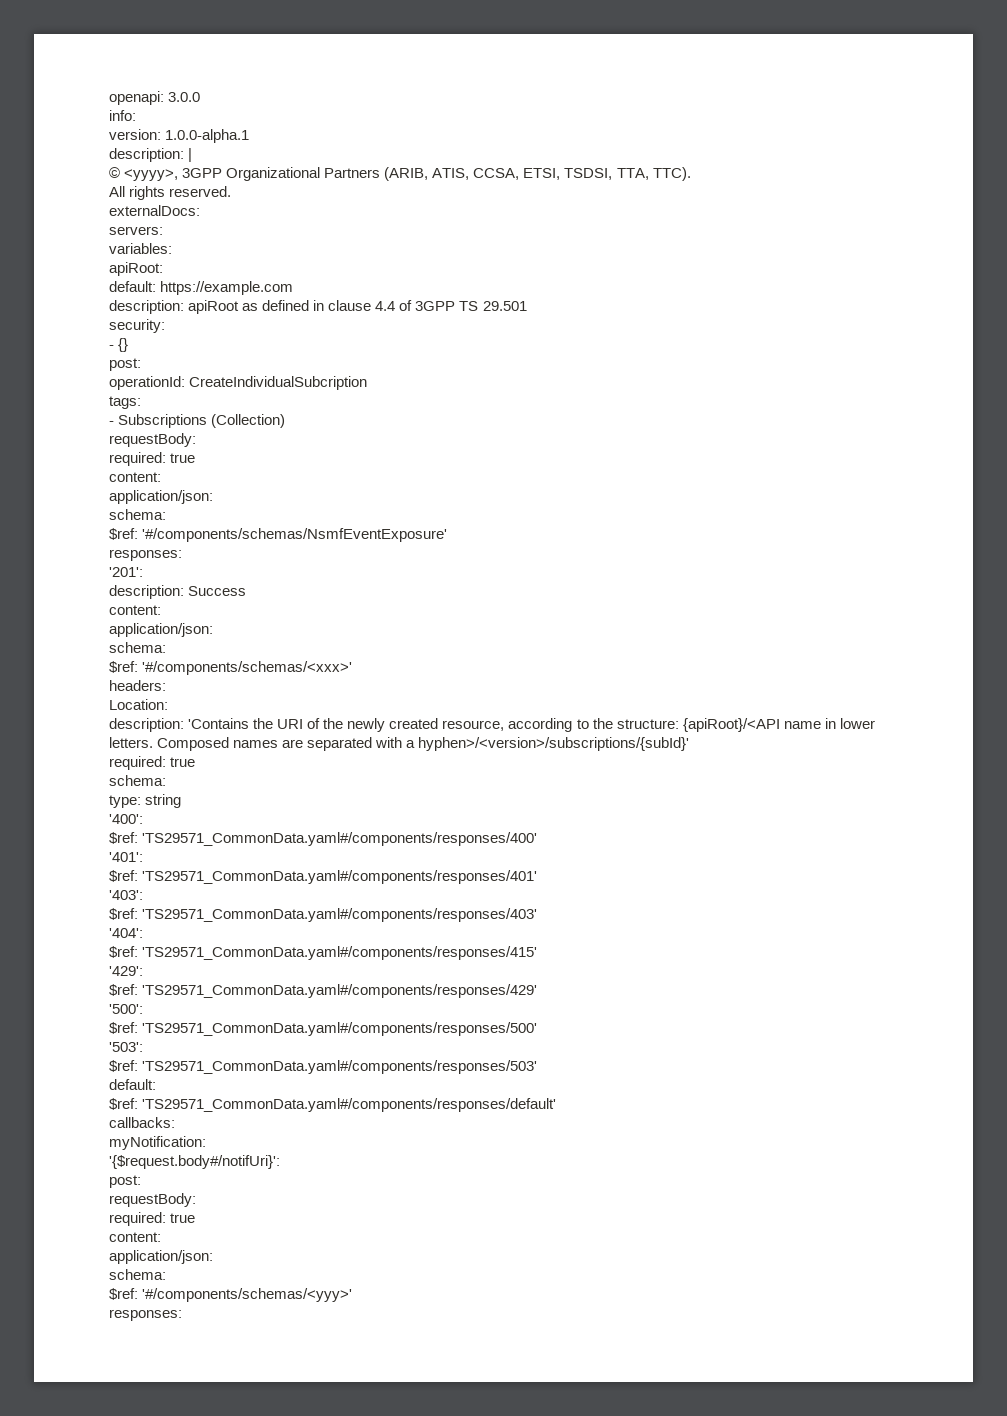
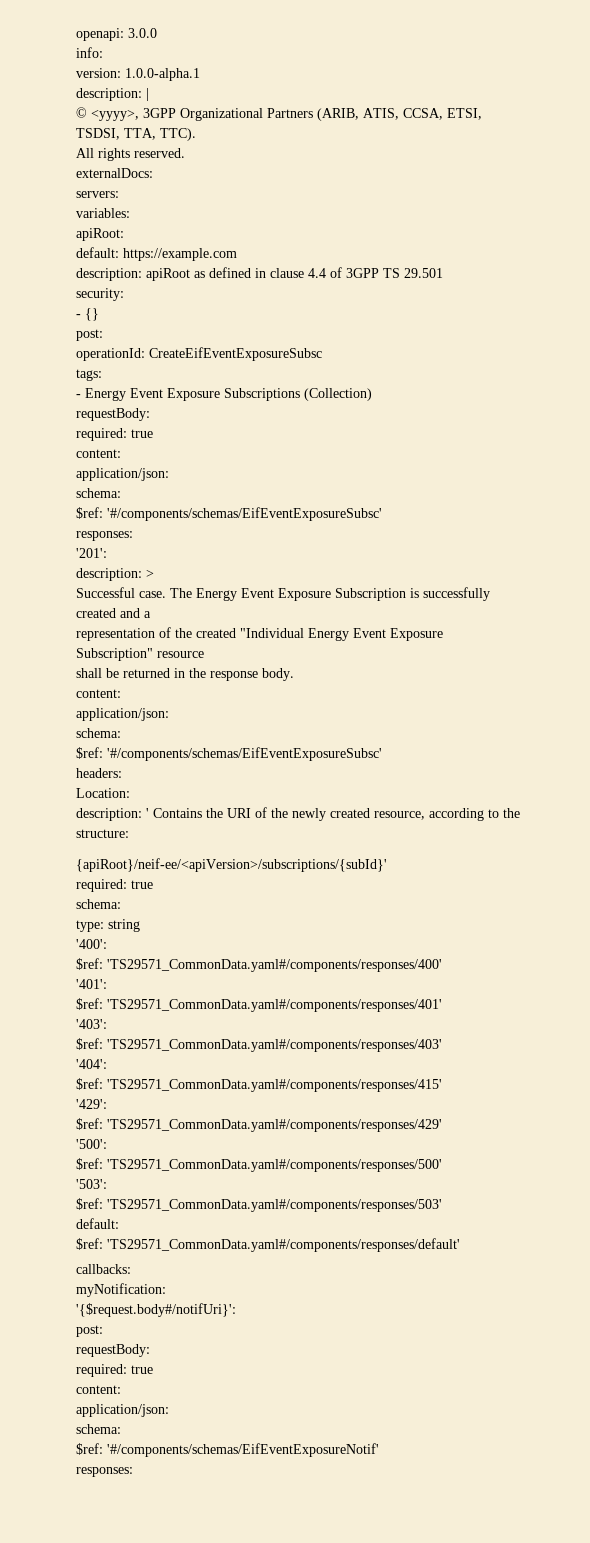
[189,376,368,390] CreateIndividualSubcription -> [149,347,322,361] CreateEifEventExposureSubsc
(114, 423) none -> [85,388,220,401] Energy Event Exposure
[142,528,448,542] '#/components/schemas/NsmfEventExposure' -> [107,507,382,521] '#/components/schemas/EifEventExposureSubsc'
[188,586,247,596] [109,605,161,615] [109,623,213,637] [109,642,166,653] [109,661,353,675] Success // content: // application/json: // schema: // $ref: '#/components/schemas/<xxx>' -> [146,569,154,578] [76,587,490,601] [76,608,151,618] [76,627,443,641] [76,648,204,661] [76,668,294,681] [76,689,121,698] [76,708,169,721] [76,728,121,738] [76,747,382,761] > // Successful case. The Energy Event Exposure Subscription is successfully created and a // representation of the created "Individual Energy Event Exposure Subscription" resource // shall be returned in the response body. // content: // application/json: // schema: // $ref: '#/components/schemas/EifEventExposureSubsc'
[188,718,250,729] 'Contains -> [146,808,202,818] ' Contains
[682,718,875,732] [109,737,690,751] {apiRoot}/<API name in lower letters. Composed names are separated with a hyphen>/<version>/subscriptions/{subId}' -> [76,858,387,872] // {apiRoot}/neif-ee/<apiVersion>/subscriptions/{subId}'
[142,1288,353,1302] '#/components/schemas/<yyy>' -> [107,1443,379,1457] '#/components/schemas/EifEventExposureNotif'

